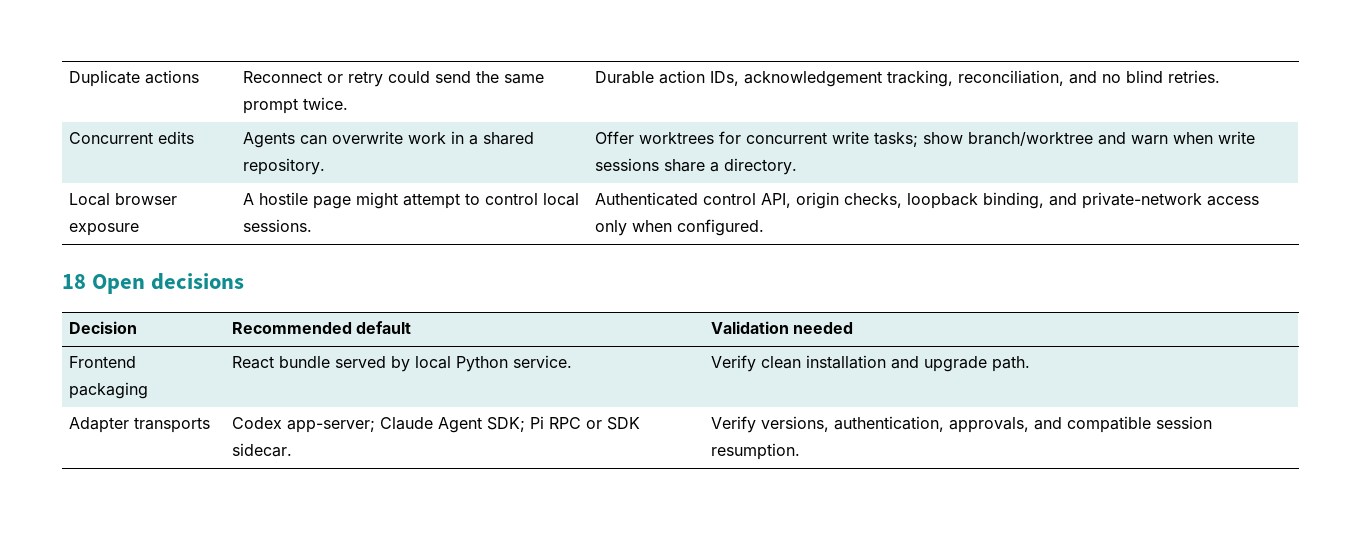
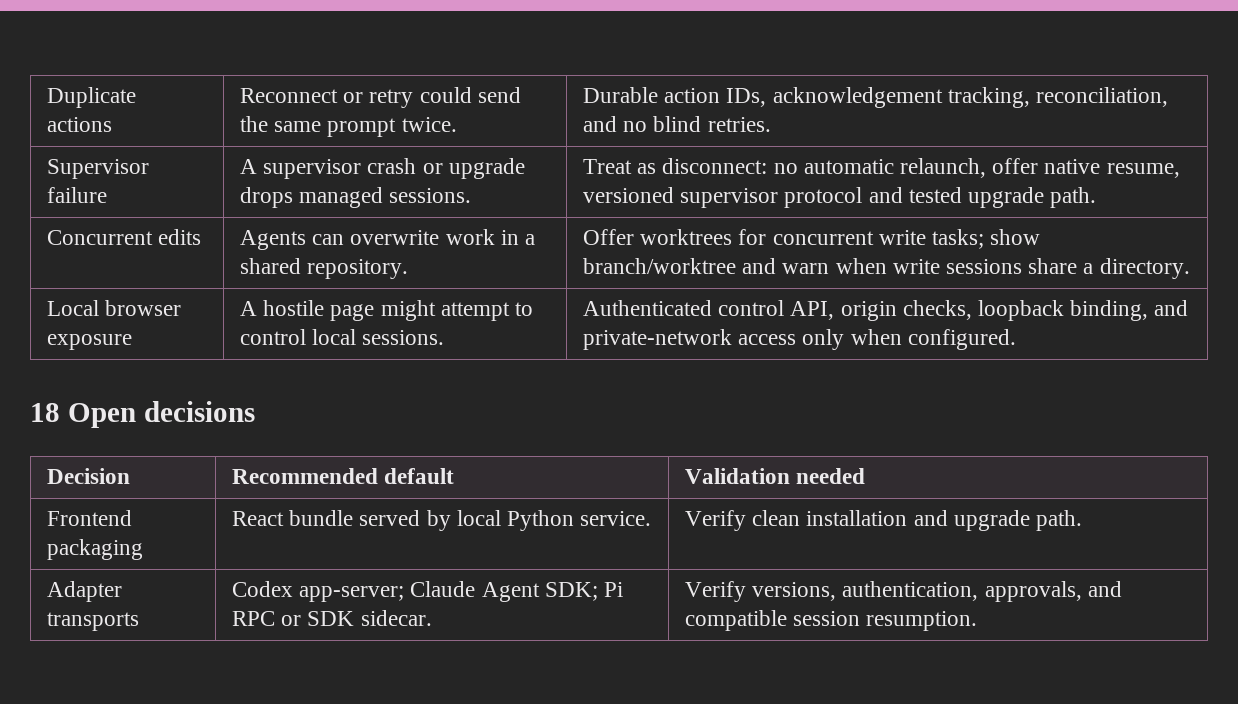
(1221, 76) none -> [46,159,149,179] [46,187,107,203] [239,158,525,179] [239,187,472,208] [582,158,1180,178] [582,187,1097,208] // Supervisor failure | A supervisor crash or upgrade drops managed sessions. | Treat as disconnect: no automatic relaunch, offer native resume, versioned supervisor protocol and tested upgrade path.

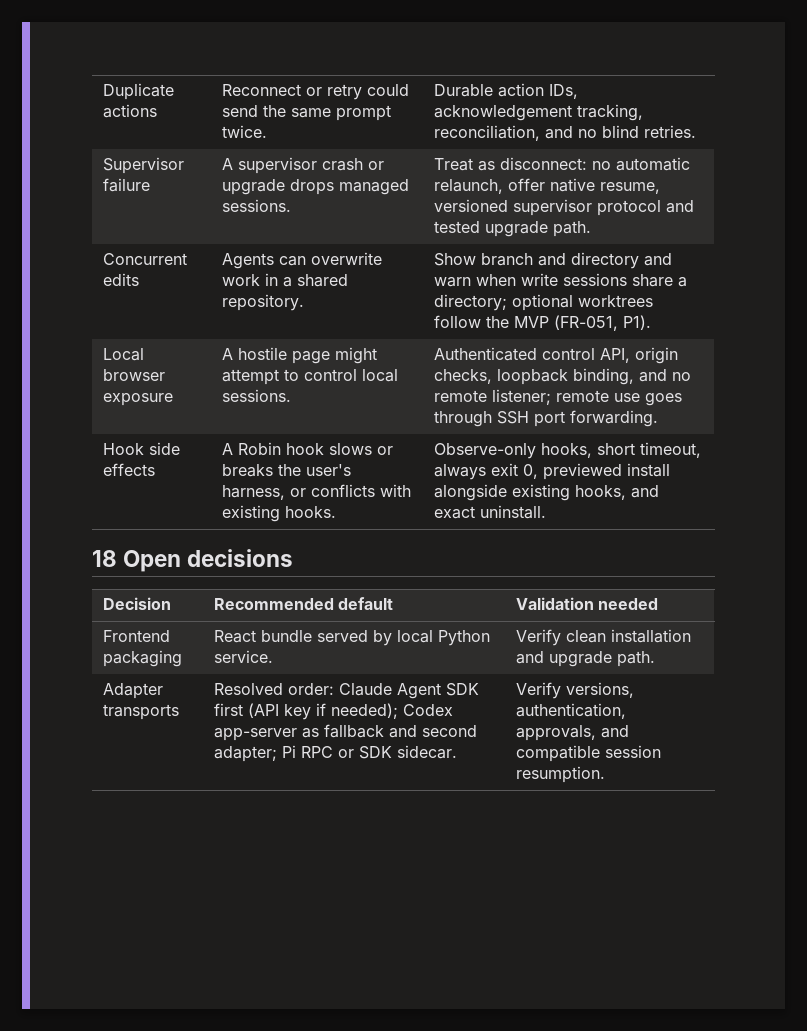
[582,229,1041,249] [582,258,736,274] Offer worktrees for concurrent write tasks; show branch/worktree -> [433,252,639,269] Show branch and directory
[1099,258,1190,279] directory. -> [433,294,653,311] [433,315,651,331] directory; optional worktrees follow the MVP (FR-051, P1).
[582,329,1016,350] private-network access only when configured. -> [671,372,691,381] [433,389,682,406] [433,410,658,427] [102,442,180,455] [102,463,155,476] [221,442,393,455] [221,464,351,477] [221,484,411,500] [221,505,336,522] [433,442,701,459] [433,463,670,480] [433,484,659,501] [433,505,546,519] no remote listener; remote use goes through SSH port forwarding. // Hook side effects | A Robin hook slows or breaks the user's harness, or conflicts with existing hooks. | Observe-only hooks, short timeout, always exit 0, previewed install alongside existing hooks, and exact uninstall.
[231,581,598,602] Codex app-server; Claude Agent SDK; -> [213,683,479,699] [213,703,453,720] [213,724,477,741] [213,746,277,762] Resolved order: Claude Agent SDK first (API key if needed); Codex app-server as fallback and second adapter;

